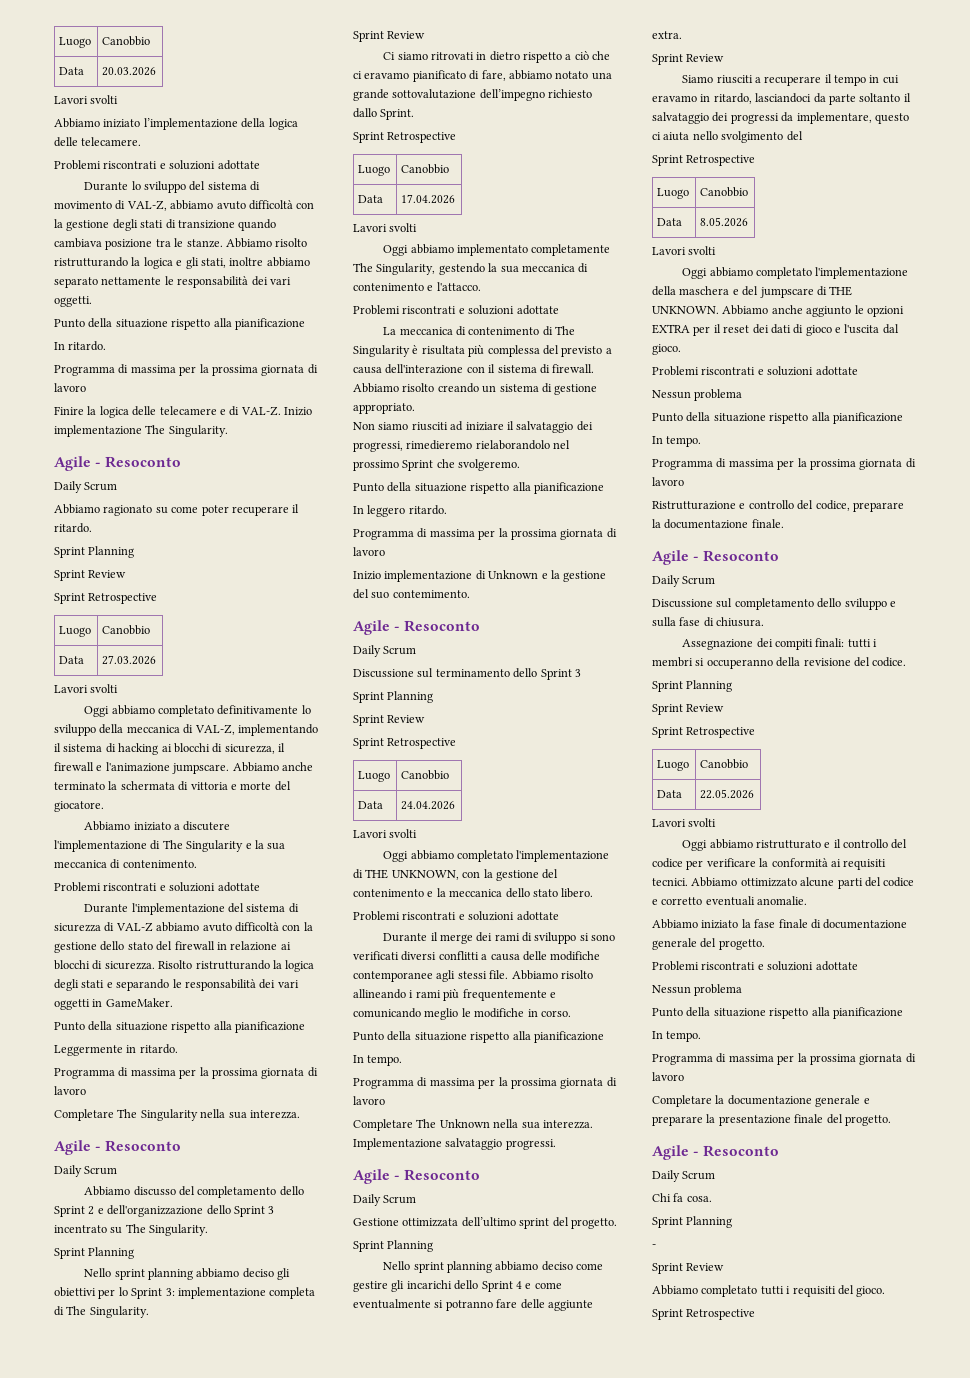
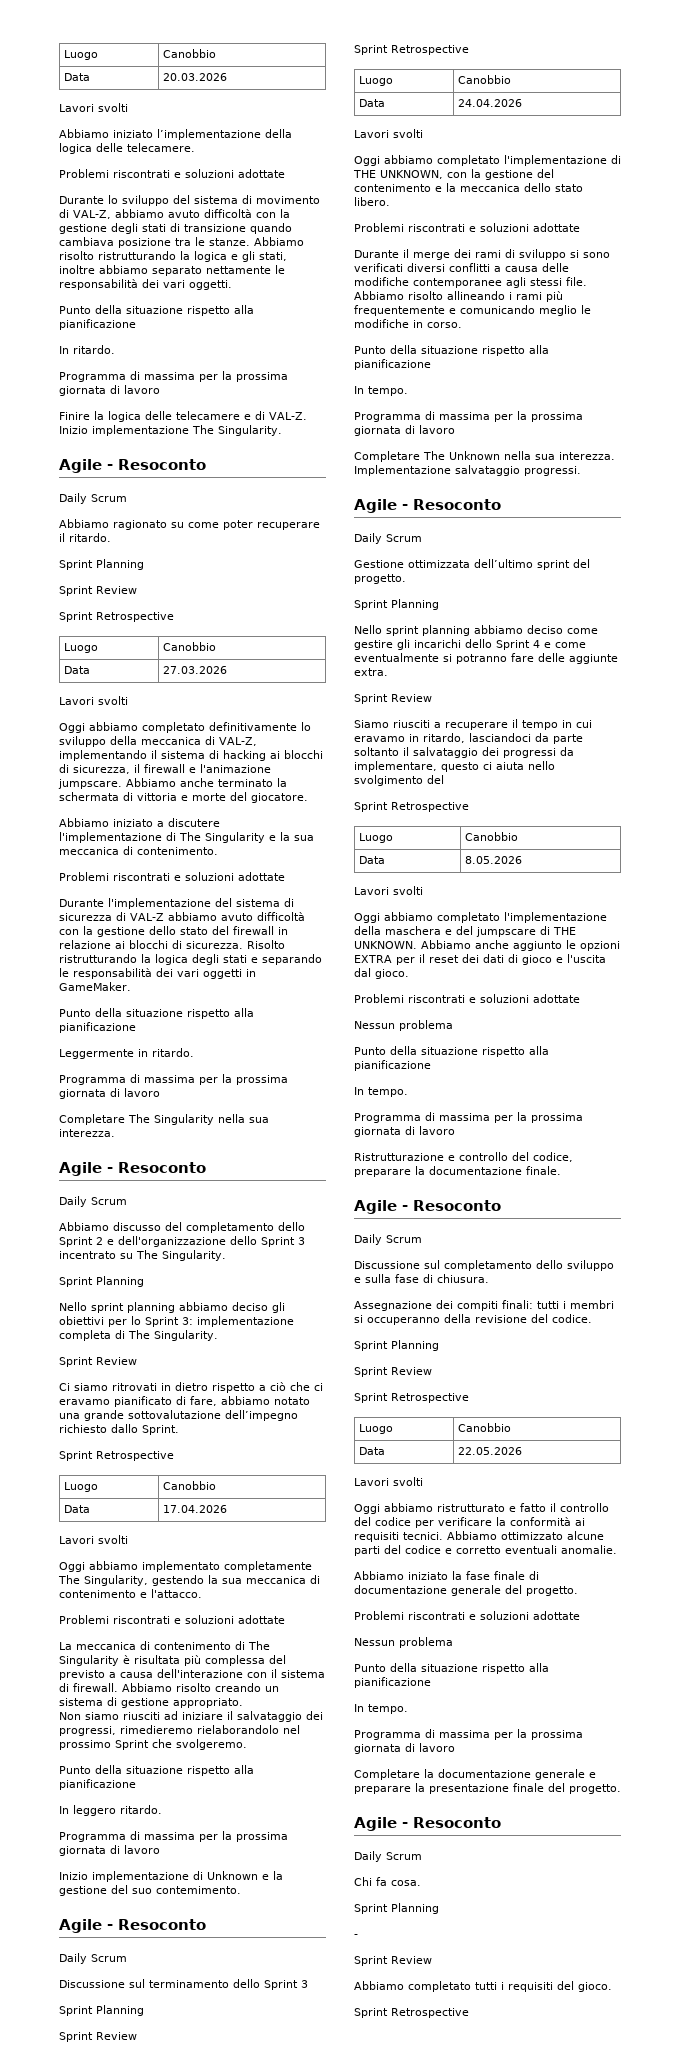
(831, 845) none -> [520,1503,546,1512] fatto

